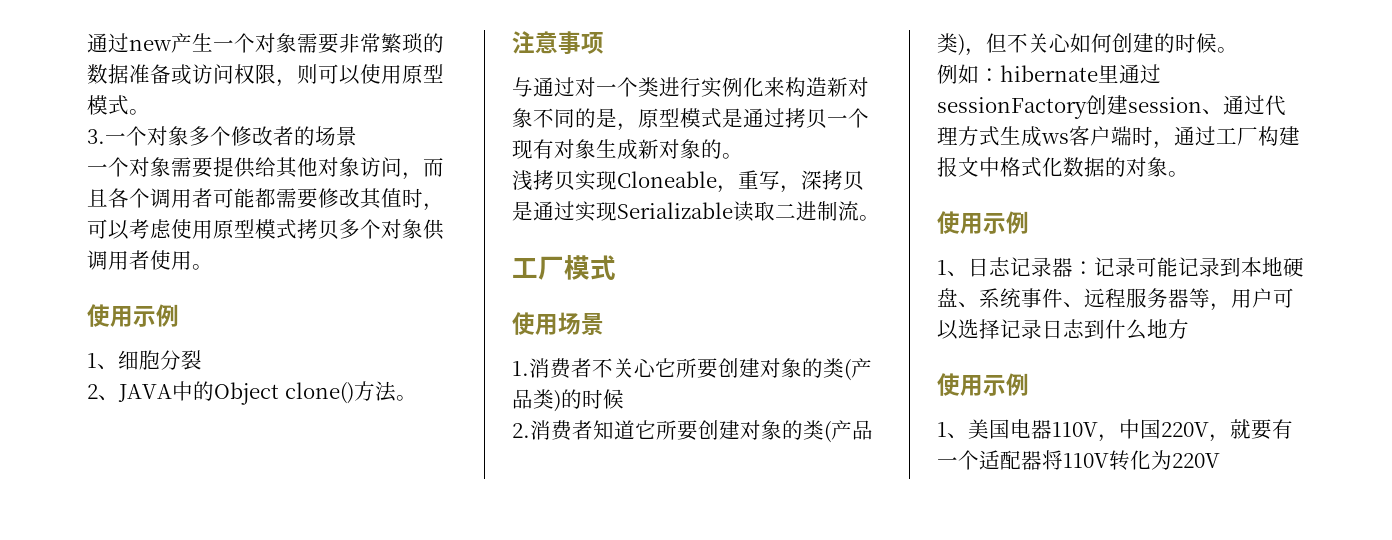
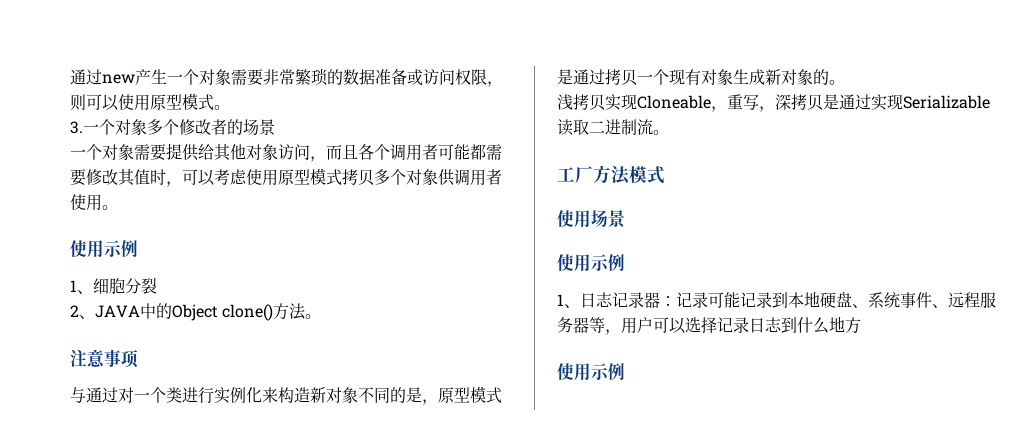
(564, 268) none -> [593,165,630,185] 方法
[512,358,872,381] [512,389,624,412] [512,420,873,443] [937,33,1238,56] [937,64,1161,84] [937,95,1286,119] [937,126,1300,149] [937,157,1189,177] // 1.消费者不关心它所要创建对象的类(产品类)的时候 // 2.消费者知道它所要创建对象的类(产品类)，但不关心如何创建的时候。 // 例如：hibernate里通过sessionFactory创建session、通过代理方式生成ws客户端时，通过工厂构建报文中格式化数据的对象。 -> (625, 219) none
[937,419,1293,442] [937,450,1220,471] // 1、美国电器110V，中国220V，就要有一个适配器将110V转化为220V -> (625, 371) none

